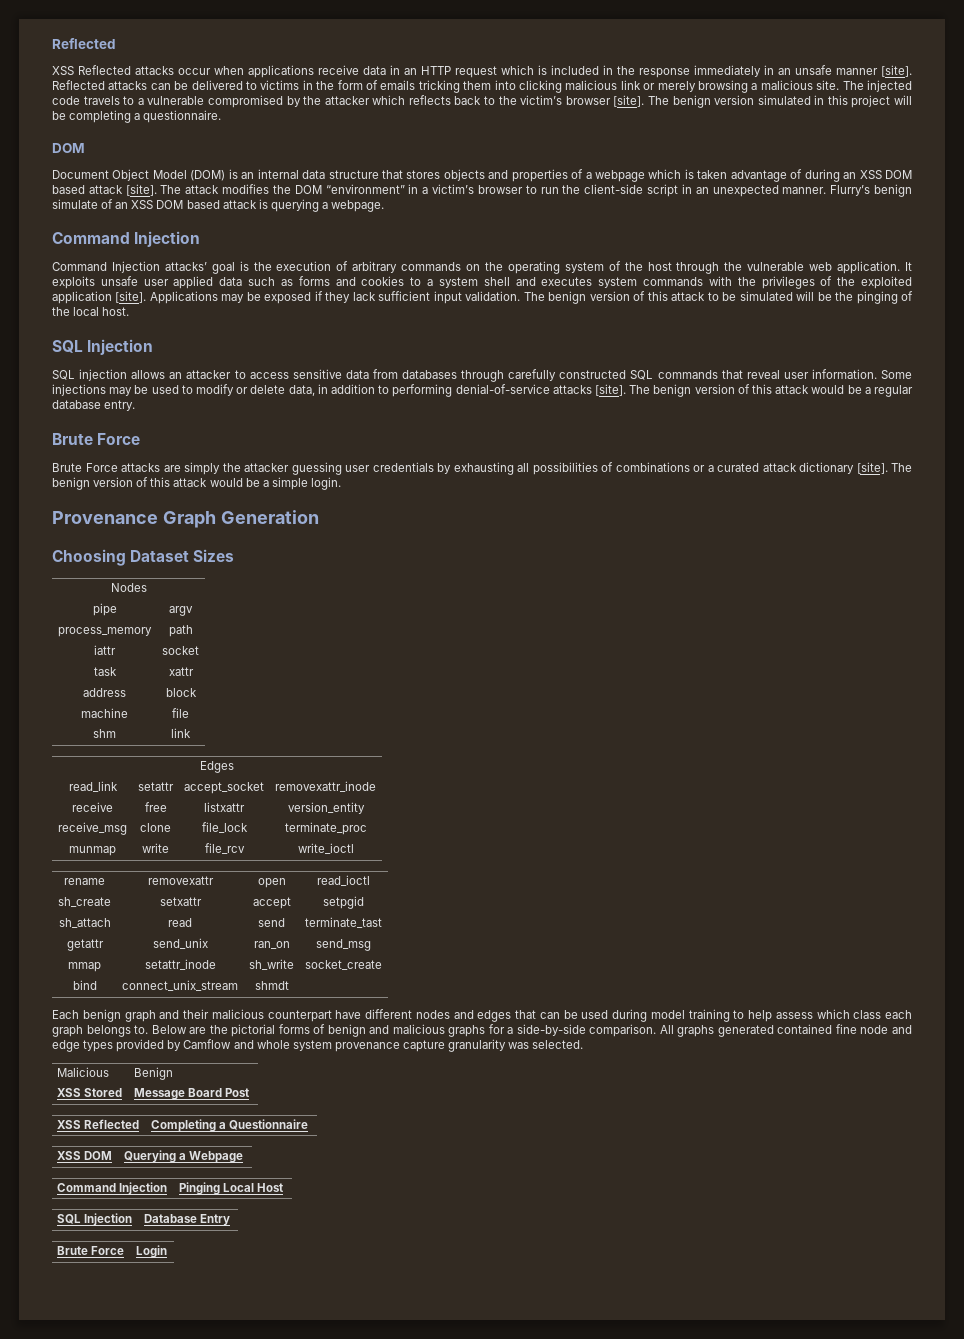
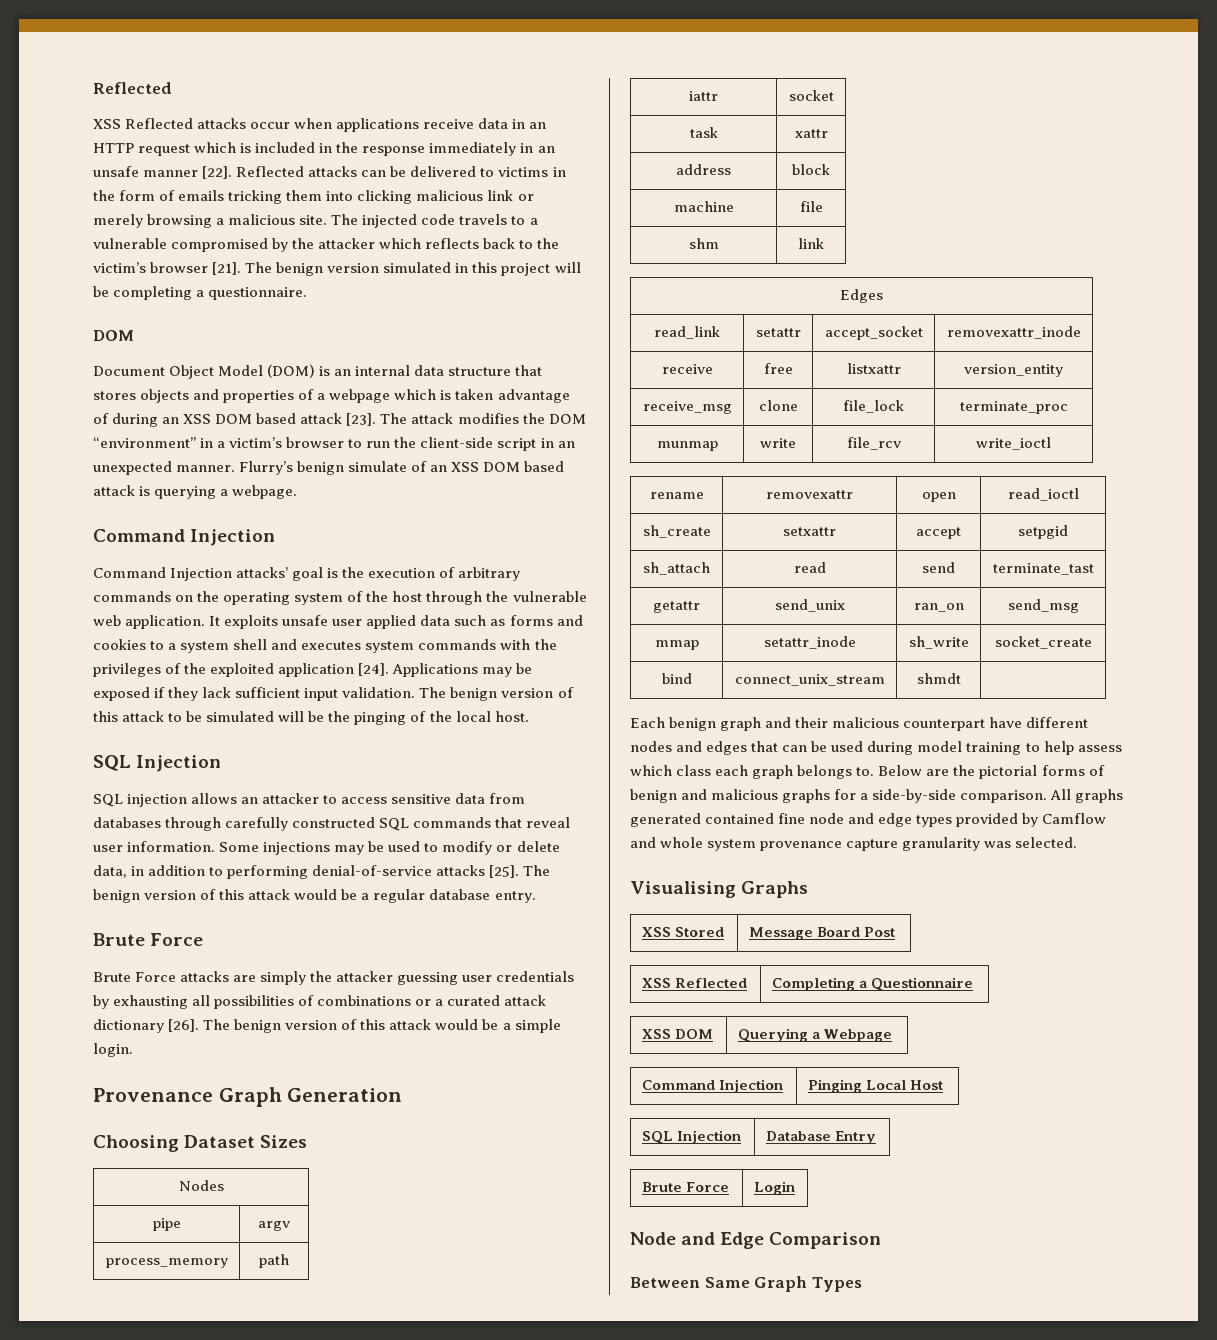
[881,65,912,77] [site]. -> [202,166,233,179] [22].
[613,95,645,107] [site]. -> [212,262,242,275] [21].
[125,184,157,196] [site]. -> [346,413,377,426] [23].
[115,291,147,303] [site]. -> [358,663,390,676] [24].
[595,384,626,396] [site]. -> [489,865,520,878] [25].
[856,462,888,474] [site]. -> [168,1019,200,1032] [26].
[57,1067,110,1077] [134,1067,174,1080] // Malicious | Benign -> [630,881,809,898] // Visualising Graphs
(168, 1251) none -> [630,1232,882,1249] [630,1276,862,1292] // Node and Edge Comparison // Between Same Graph Types

